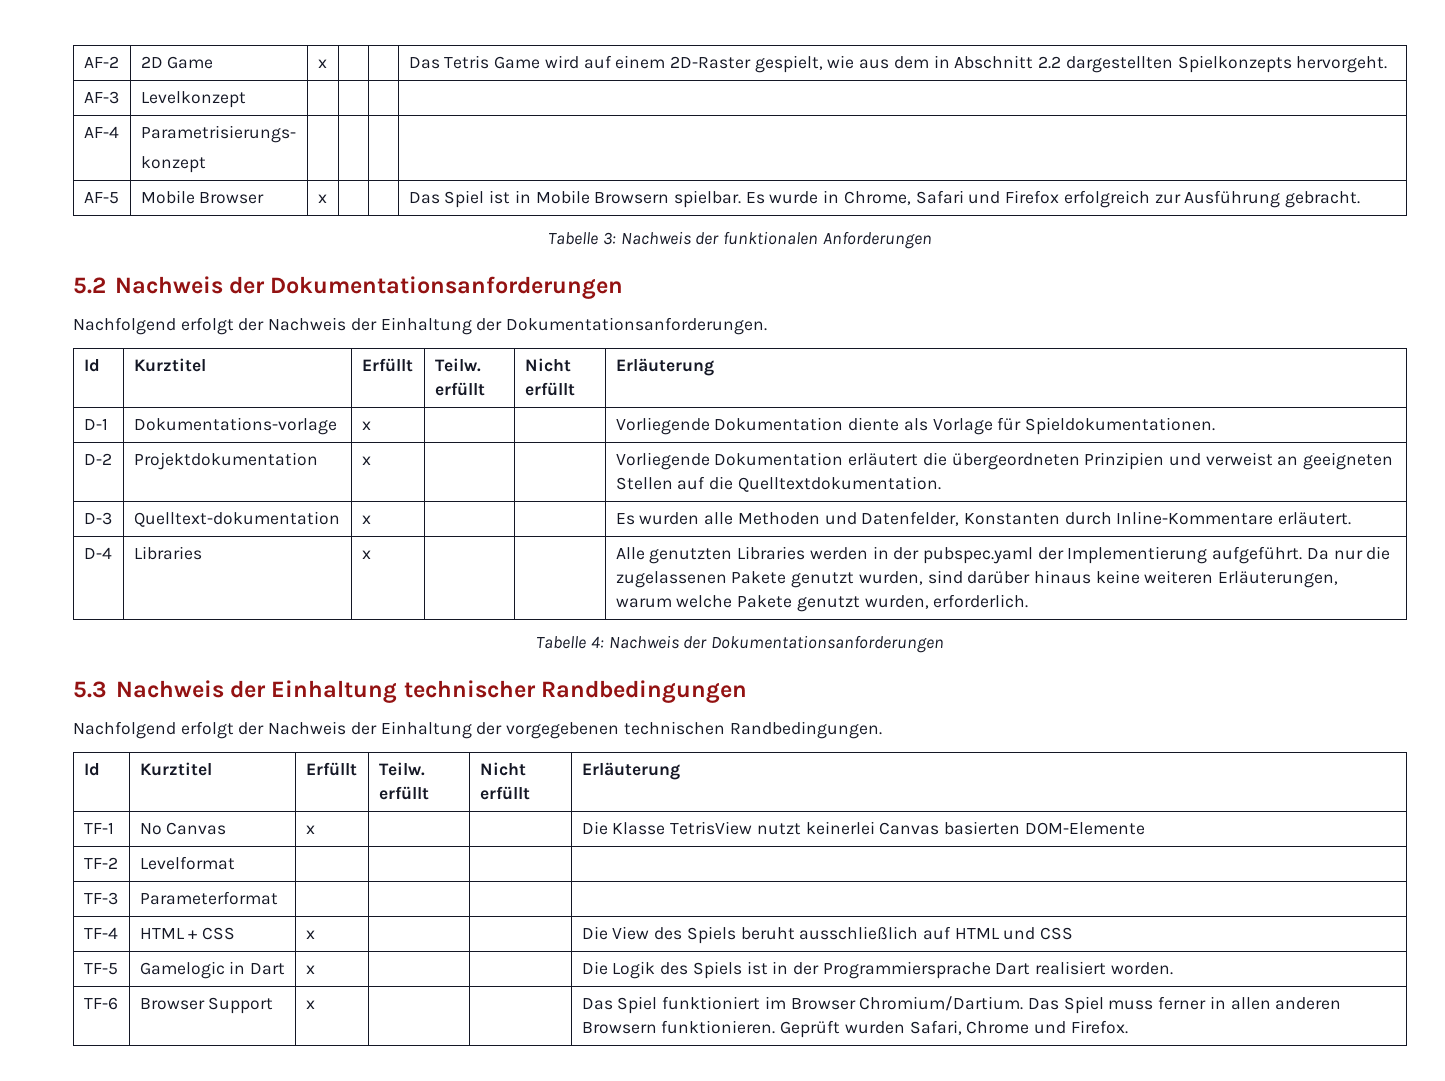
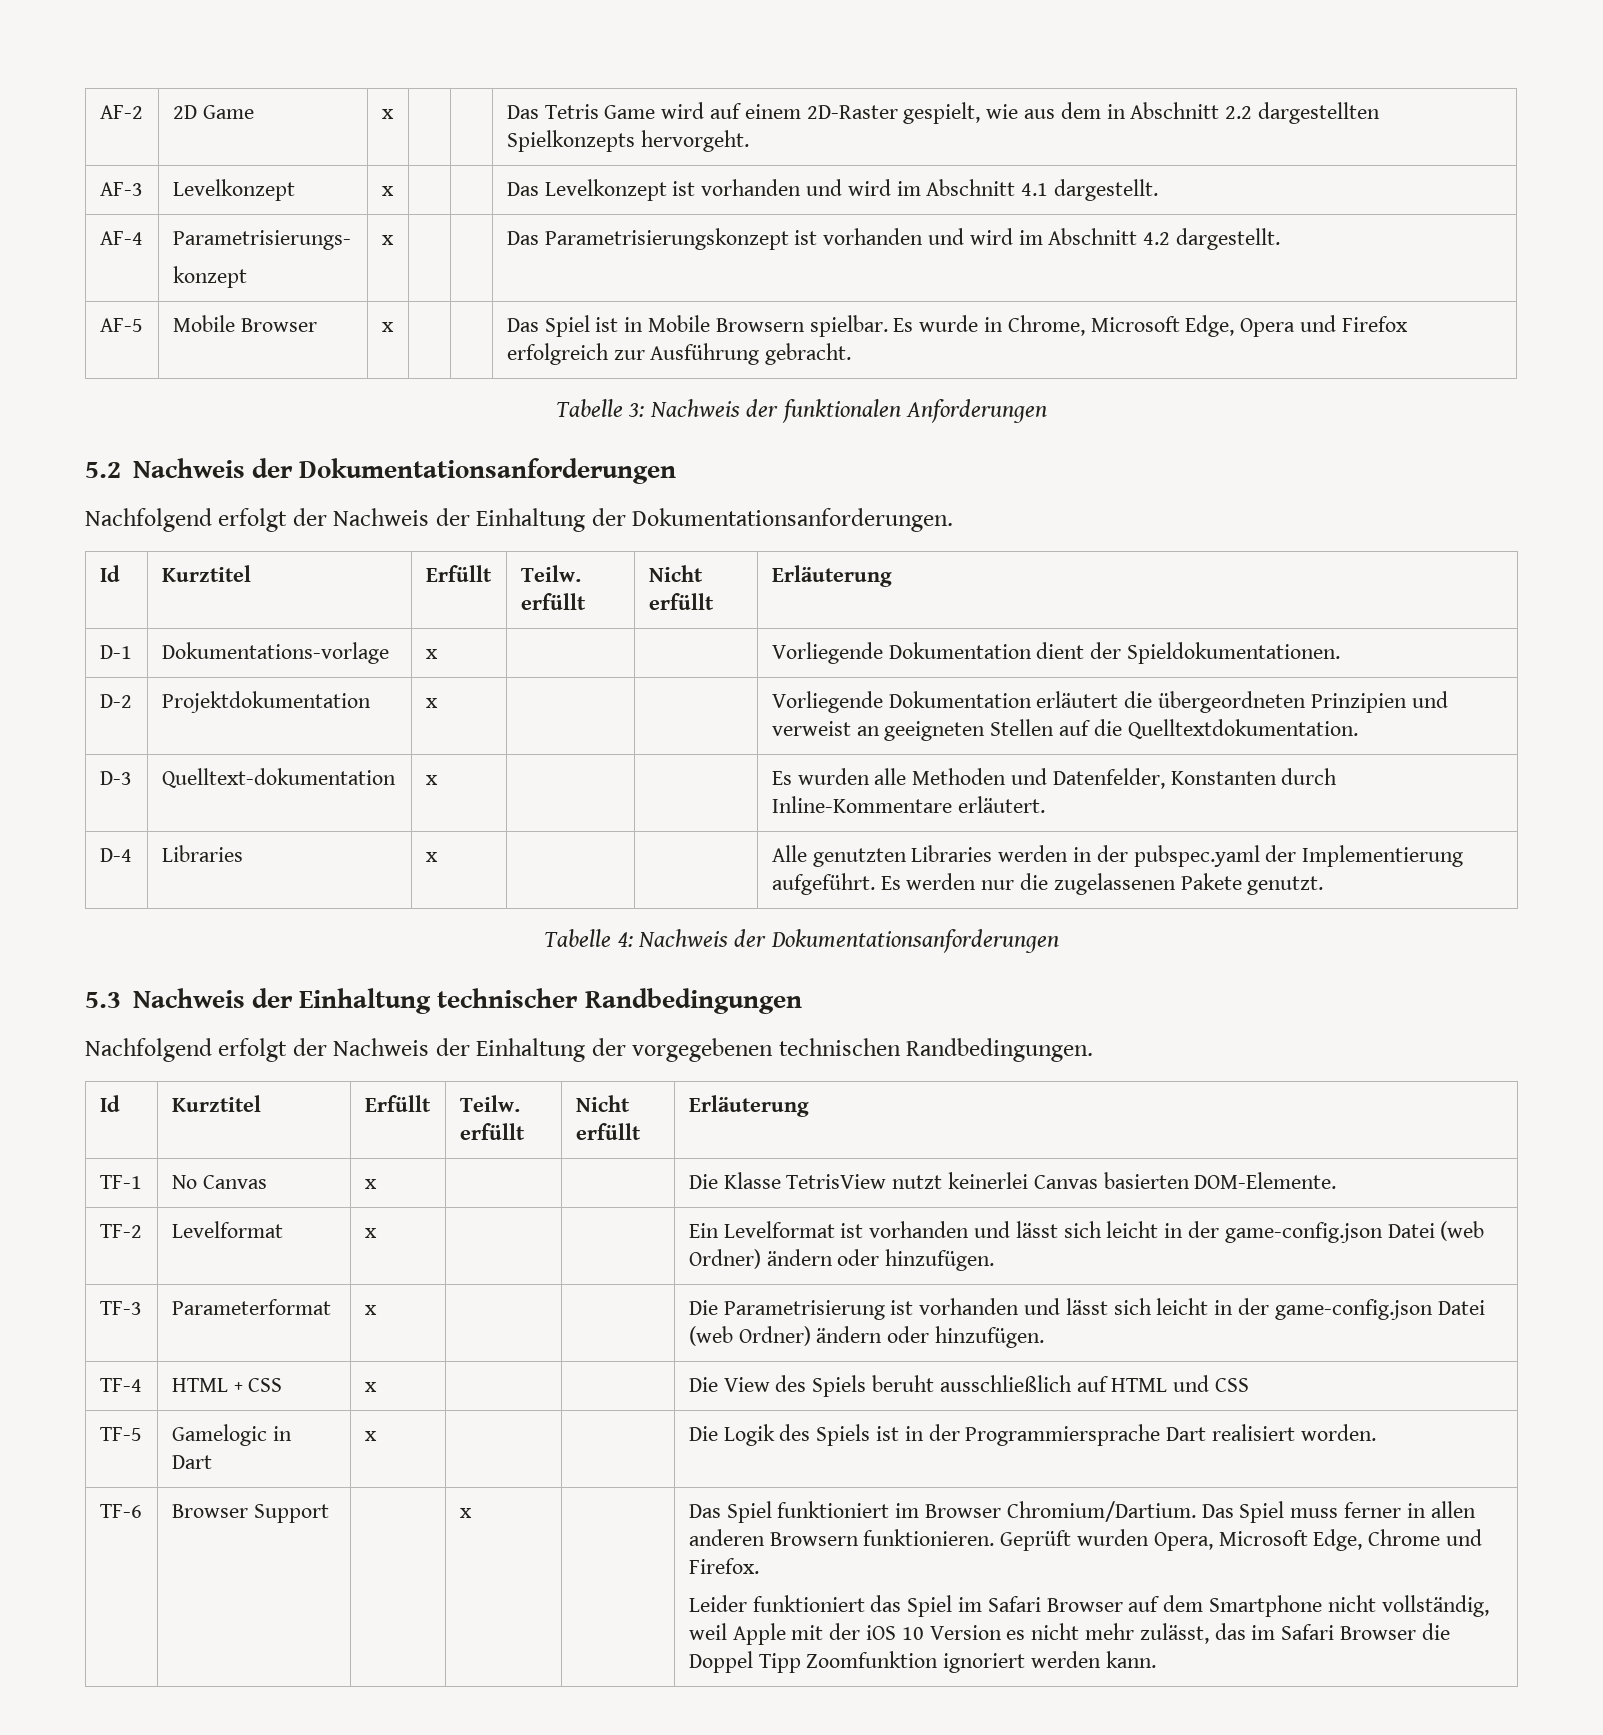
[83,126,119,138] [140,125,296,143] [140,156,206,173] | | | // AF-4 | Parametrisierungs- // konzept | | | | -> [381,186,394,196] [506,179,1159,201] [99,231,143,245] [172,230,351,250] [172,266,247,288] [381,235,394,245] [506,228,1281,250] x | | | Das Levelkonzept ist vorhanden und wird im Abschnitt 4.1 dargestellt. // AF-4 | Parametrisierungs- // konzept | x | | | Das Parametrisierungskonzept ist vorhanden und wird im Abschnitt 4.2 dargestellt.
[915,190,964,204] Safari -> [1090,315,1296,337] Microsoft Edge, Opera
[848,417,1022,435] diente als Vorlage für -> [1036,642,1122,659] dient der
[1306,548,1329,560] Da -> [880,873,977,890] Es werden
[791,570,1339,588] [615,594,1029,612] genutzt wurden, sind darüber hinaus keine weiteren Erläuterungen, warum welche Pakete genutzt wurden, erforderlich. -> [1247,876,1324,895] genutzt.
[1024,822,1145,835] DOM-Elemente -> [1194,1172,1337,1189] DOM-Elemente.
[83,892,118,905] [139,891,278,905] | | | // TF-3 | Parameterformat | | | | -> [364,1228,377,1238] [688,1221,1485,1243] [688,1249,995,1271] [99,1301,142,1315] [171,1299,331,1315] [364,1305,377,1315] [688,1298,1485,1320] [688,1326,1045,1348] x | | | Ein Levelformat ist vorhanden und lässt sich leicht in der game-config.json Datei (web Ordner) ändern oder hinzufügen. // TF-3 | Parameterformat | x | | | Die Parametrisierung ist vorhanden und lässt sich leicht in der game-config.json Datei (web Ordner) ändern oder hinzufügen.
[305,1000,315,1009] x | | | -> [459,1508,472,1518] | x | |
[909,1020,962,1035] Safari, -> [1153,1529,1363,1551] Opera, Microsoft Edge,
(1128, 1027) none -> [688,1595,1489,1617] [688,1623,1450,1645] [688,1651,1156,1673] // Leider funktioniert das Spiel im Safari Browser auf dem Smartphone nicht vollständig, weil Apple mit der iOS 10 Version es nicht mehr zulässt, das im Safari Browser die Doppel Tipp Zoomfunktion ignoriert werden kann.

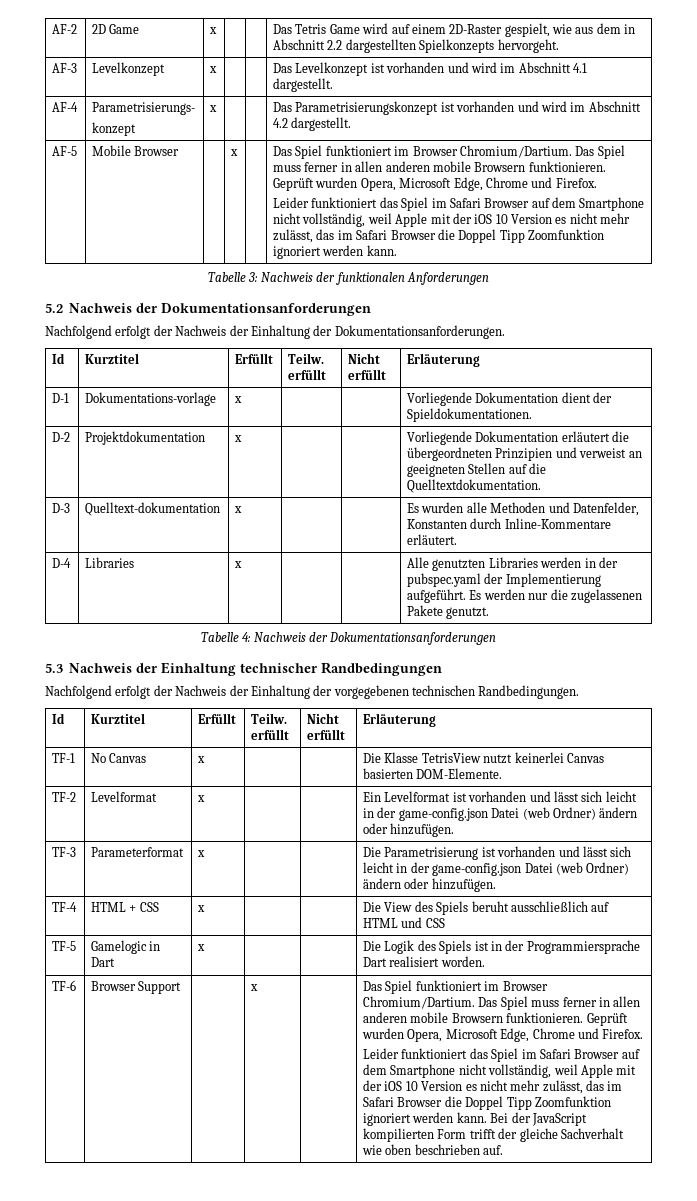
[381,322,394,332] [506,315,1408,337] [506,343,852,365] x | | | Das Spiel ist in Mobile Browsern spielbar. Es wurde in Chrome, Microsoft Edge, Opera und Firefox erfolgreich zur Ausführung gebracht. -> [230,149,239,156] [273,145,625,159] [273,161,606,172] [273,177,597,191] [273,197,645,211] [273,213,631,227] [273,229,605,243] [273,245,397,259] | x | | Das Spiel funktioniert im Browser Chromium/Dartium. Das Spiel muss ferner in allen anderen mobile Browsern funktionieren. Geprüft wurden Opera, Microsoft Edge, Chrome und Firefox. // Leider funktioniert das Spiel im Safari Browser auf dem Smartphone nicht vollständig, weil Apple mit der iOS 10 Version es nicht mehr zulässt, das im Safari Browser die Doppel Tipp Zoomfunktion ignoriert werden kann.
(765, 1537) none -> [410,1012,449,1023] mobile
(1156, 1659) none -> [490,1112,587,1126] [363,1128,624,1142] [362,1144,504,1155] Bei der JavaScript kompilierten Form trifft der gleiche Sachverhalt wie oben beschrieben auf.

